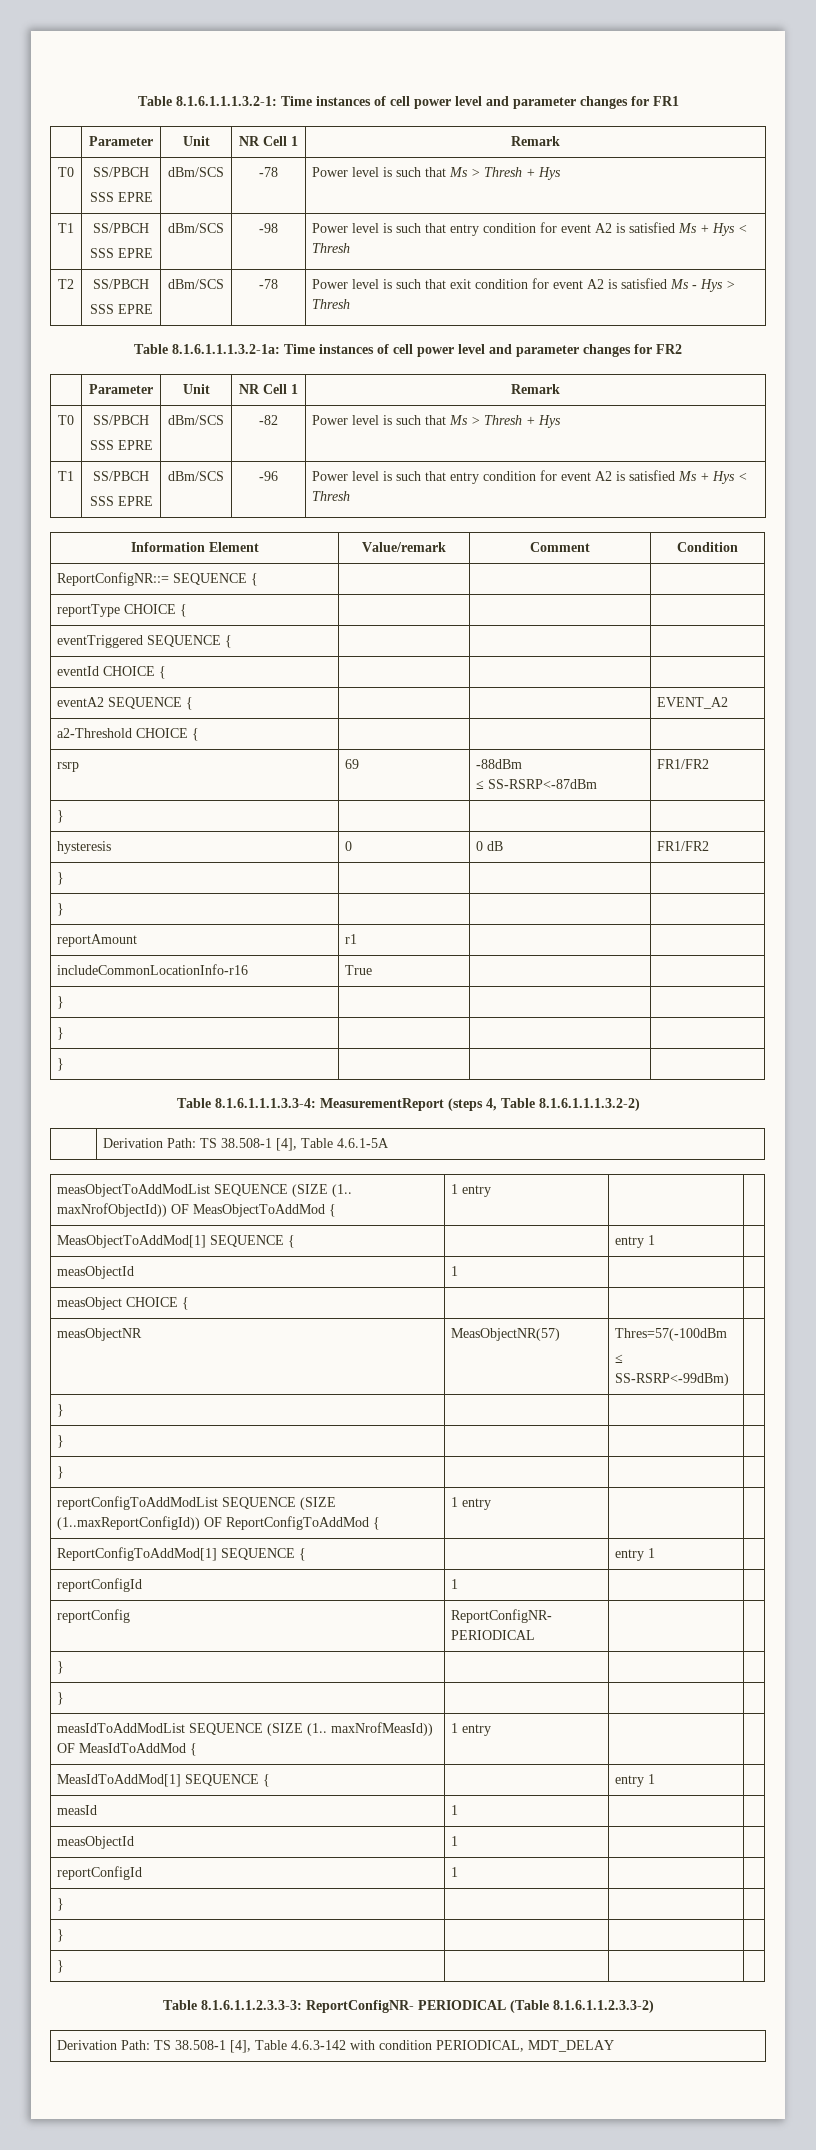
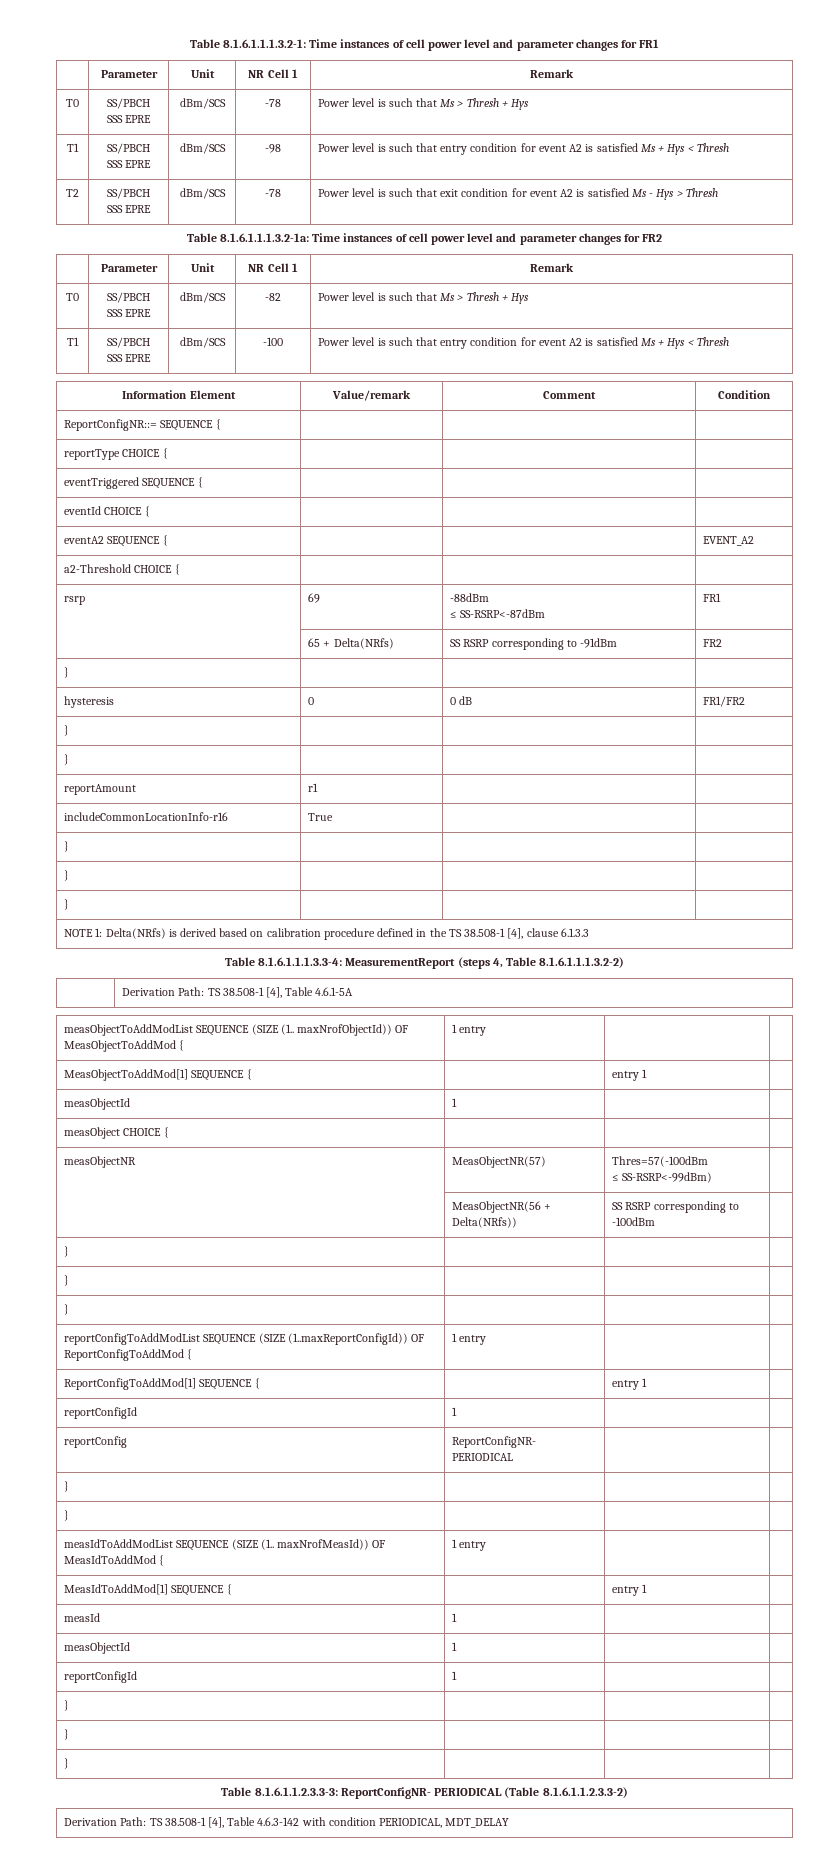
[259,471,278,481] -96 -> [263,337,283,346] -100
[657,759,710,769] FR1/FR2 -> [703,593,722,602] [308,638,394,649] [450,638,617,650] [703,639,723,647] FR1 // | 65 + Delta(NRfs) | SS RSRP corresponding to -91dBm | FR2
(65, 1064) none -> [64,928,589,940] // NOTE 1: Delta(NRfs) is derived based on calibration procedure defined in the TS 38.508-1 [4], clause 6.1.3.3
(730, 1379) none -> [452,1201,552,1213] [452,1217,518,1228] [612,1201,739,1213] [612,1217,656,1226] // | MeasObjectNR(56 + Delta(NRfs)) | SS RSRP corresponding to -100dBm |

